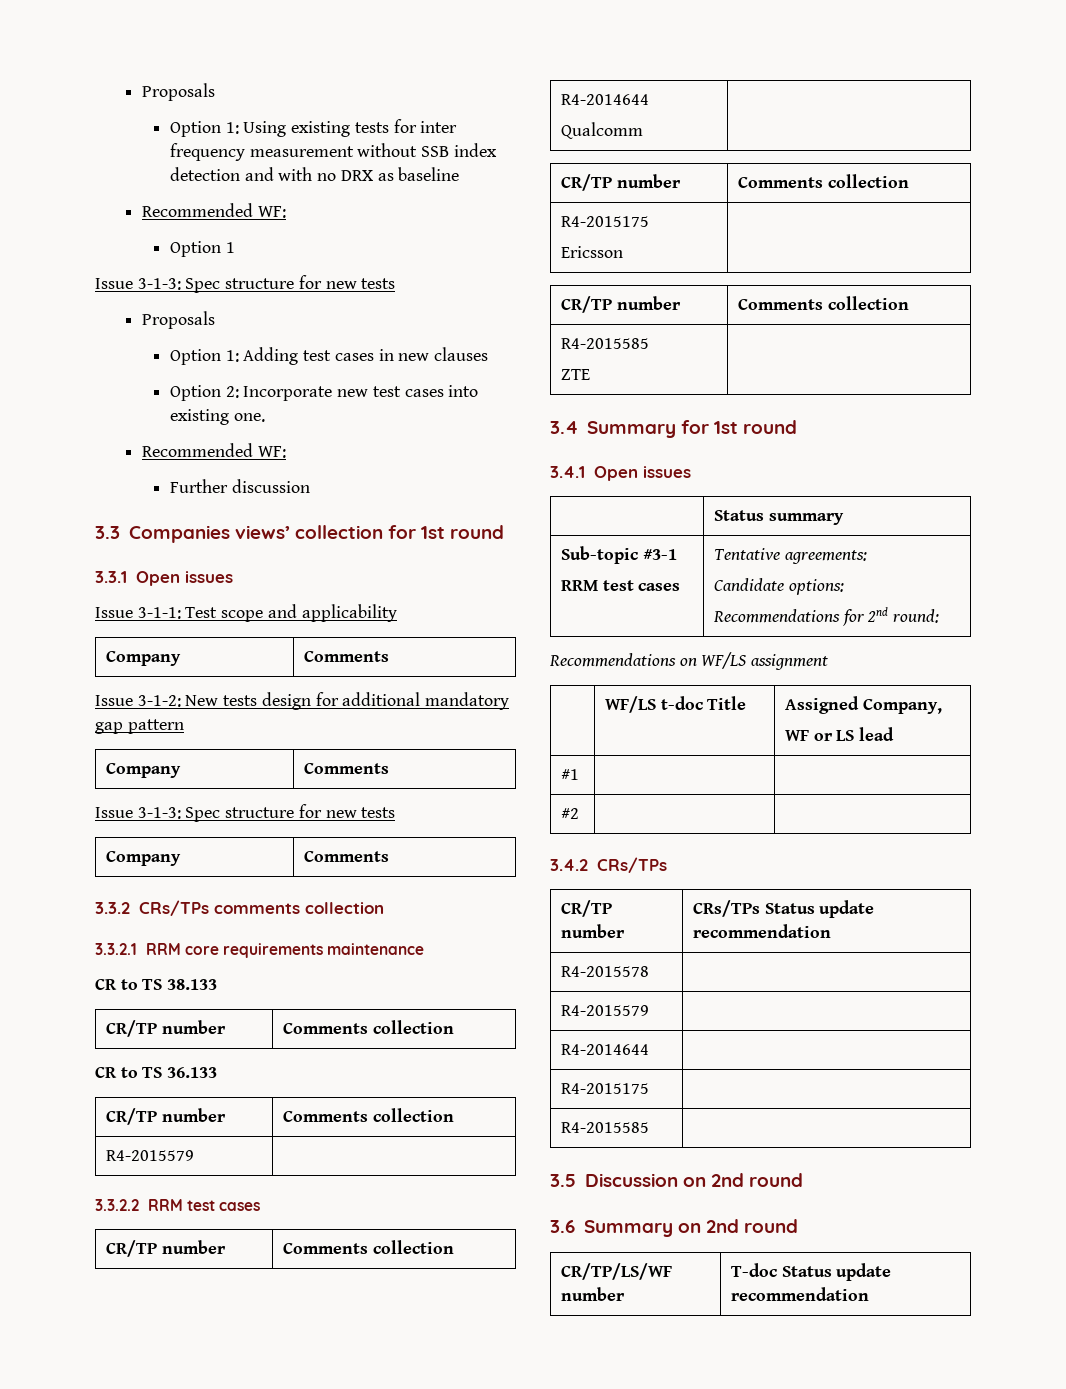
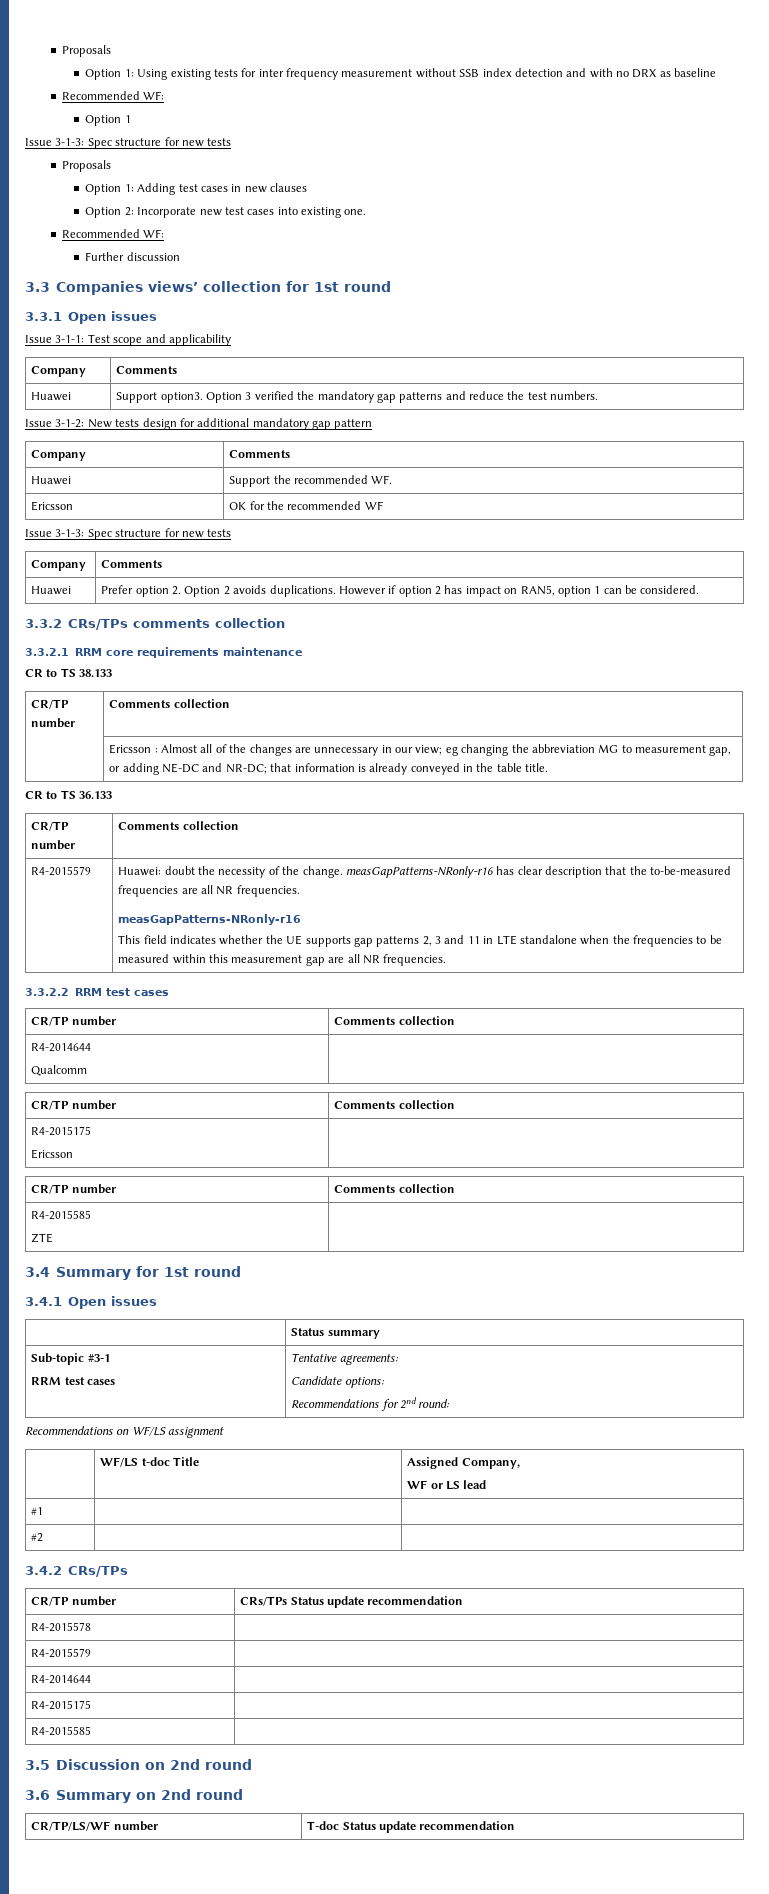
(389, 656) none -> [31,392,72,401] [116,391,599,403] // Huawei | Support option3. Option 3 verified the mandatory gap patterns and reduce the test numbers.
(389, 768) none -> [31,476,72,485] [229,475,393,487] [31,501,74,511] [229,501,383,510] // Huawei | Support the recommended WF. // Ericsson | OK for the recommended WF
(389, 856) none -> [31,586,72,595] [101,585,700,597] // Huawei | Prefer option 2. Option 2 avoids duplications. However if option 2 has impact on RAN5, option 1 can be considered.
(454, 1027) none -> [109,744,732,756] [109,763,549,775] // | Ericsson : Almost all of the changes are unnecessary in our view; eg changing the abbreviation MG to measurement gap, or adding NE-DC and NR-DC; that information is already conveyed in the table title.
(194, 1155) none -> [118,866,732,878] [118,885,300,897] [118,914,302,925] [118,935,722,947] [118,954,447,966] Huawei: doubt the necessity of the change. measGapPatterns-NRonly-r16 has clear description that the to-be-measured frequencies are all NR frequencies. // measGapPatterns-NRonly-r16 // This field indicates whether the UE supports gap patterns 2, 3 and 11 in LTE standalone when the frequencies to be measured within this measurement gap are all NR frequencies.

